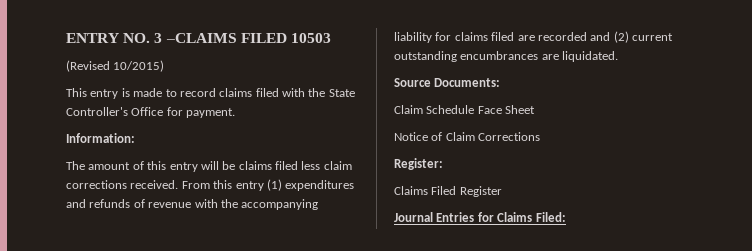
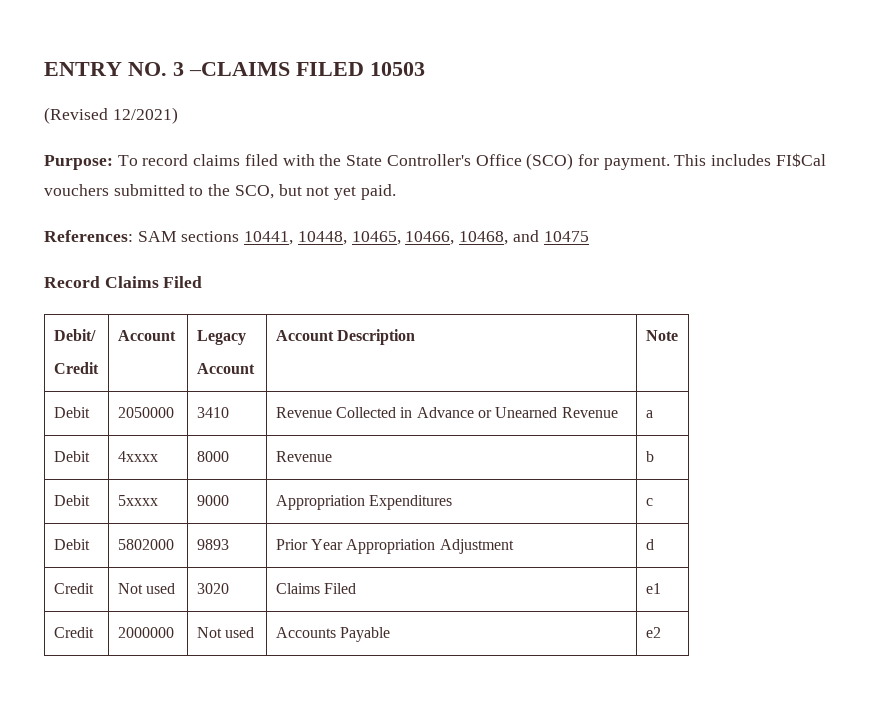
[113,60,165,72] [66,88,177,99] 10/2015) // This entry is made to -> [112,107,178,124] [44,155,138,170] 12/2021) // Purpose: To
(164, 111) none -> [526,153,574,170] (SCO)
[66,133,135,143] [66,161,352,172] [66,179,355,191] [66,199,319,210] [394,31,673,43] [394,51,619,62] [394,78,501,87] [394,105,536,114] [394,132,541,141] [394,158,443,170] [394,186,502,197] [394,212,566,222] // Information: // The amount of this entry will be claims filed less claim corrections received. From this entry (1) expenditures and refunds of revenue with the accompanying liability for claims filed are recorded and (2) current outstanding encumbrances are liquidated. // Source Documents: // Claim Schedule Face Sheet // Notice of Claim Corrections // Register: // Claims Filed Register // Journal Entries for Claims Filed: -> [674,153,826,167] [44,184,396,200] [44,230,589,245] [44,276,203,288] [53,329,96,341] [53,362,99,374] [117,330,176,341] [196,330,246,345] [196,363,255,374] [275,329,416,345] [645,330,678,341] [53,407,90,418] [117,407,174,418] [196,407,229,418] [275,407,618,418] [645,410,653,418] [53,451,90,462] [117,451,158,462] [196,451,229,462] [275,451,332,462] [645,451,654,462] [53,495,90,506] [117,495,158,506] [196,495,229,506] [275,495,453,510] [645,498,653,506] [53,539,90,550] [117,539,174,550] [196,539,229,550] [275,539,514,554] [645,539,654,550] [53,583,94,594] [117,583,176,594] [196,583,229,594] [275,583,357,594] [645,583,661,594] [53,627,94,638] [117,627,174,638] [196,627,255,638] [275,627,391,642] [645,627,661,638] This includes FI$Cal vouchers submitted to the SCO, but not yet paid. // References: SAM sections 10441, 10448, 10465, 10466, 10468, and 10475 // Record Claims Filed // Debit/ // Credit | Account | Legacy // Account | Account Description | Note // Debit | 2050000 | 3410 | Revenue Collected in Advance or Unearned Revenue | a // Debit | 4xxxx | 8000 | Revenue | b // Debit | 5xxxx | 9000 | Appropriation Expenditures | c // Debit | 5802000 | 9893 | Prior Year Appropriation Adjustment | d // Credit | Not used | 3020 | Claims Filed | e1 // Credit | 2000000 | Not used | Accounts Payable | e2

